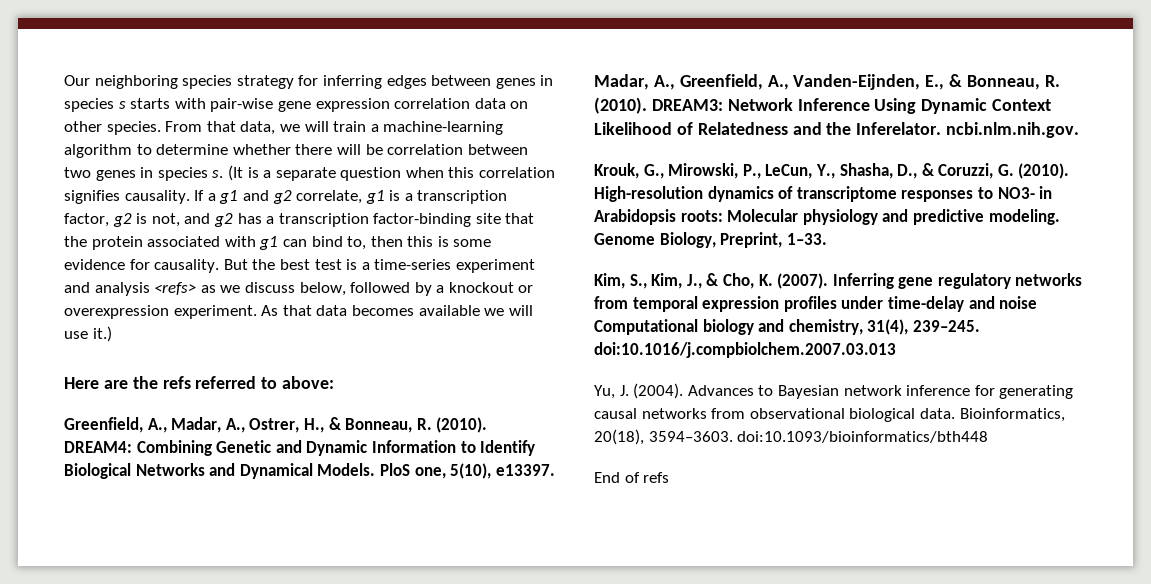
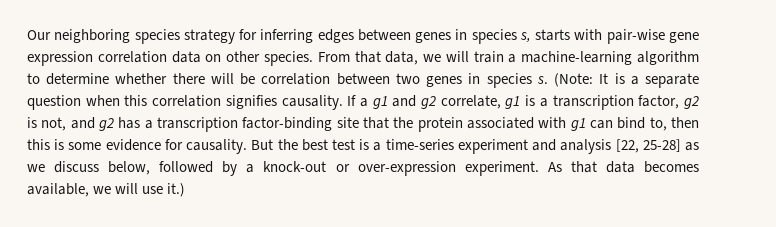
[118,101,126,109] s -> [519,32,531,43] s,
[227,165,243,181] (It -> [554,73,609,87] (Note: It
[154,282,197,295] <refs> -> [615,139,681,153] [22, 25-28]
[448,282,534,293] [64,305,169,319] knockout or overexpression -> [263,161,456,176] knock-out or over-expression
[418,305,480,316] available -> [27,183,89,197] available,
[64,376,335,389] [64,417,488,433] [64,440,536,456] [64,463,555,479] [594,74,1060,90] [594,97,1052,114] [594,122,1080,138] [594,163,1070,179] [594,186,1053,202] [594,209,1060,225] [594,232,827,248] [594,273,1083,289] [594,296,1038,312] [594,319,980,335] [594,342,896,358] [594,383,1074,399] [594,408,1065,422] [594,429,989,445] [594,472,670,483] // Here are the refs referred to above: // Greenfield, A., Madar, A., Ostrer, H., & Bonneau, R. (2010). DREAM4: Combining Genetic and Dynamic Information to Identify Biological Networks and Dynamical Models. PloS one, 5(10), e13397. // Madar, A., Greenfield, A., Vanden-Eijnden, E., & Bonneau, R. (2010). DREAM3: Network Inference Using Dynamic Context Likelihood of Relatedness and the Inferelator. ncbi.nlm.nih.gov. // Krouk, G., Mirowski, P., LeCun, Y., Shasha, D., & Coruzzi, G. (2010). High-resolution dynamics of transcriptome responses to NO3- in Arabidopsis roots: Molecular physiology and predictive modeling. Genome Biology, Preprint, 1–33. // Kim, S., Kim, J., & Cho, K. (2007). Inferring gene regulatory networks from temporal expression profiles under time-delay and noise Computational biology and chemistry, 31(4), 239–245. doi:10.1016/j.compbiolchem.2007.03.013 // Yu, J. (2004). Advances to Bayesian network inference for generating causal networks from observational biological data. Bioinformatics, 20(18), 3594–3603. doi:10.1093/bioinformatics/bth448 // End of refs -> (186, 190) none

